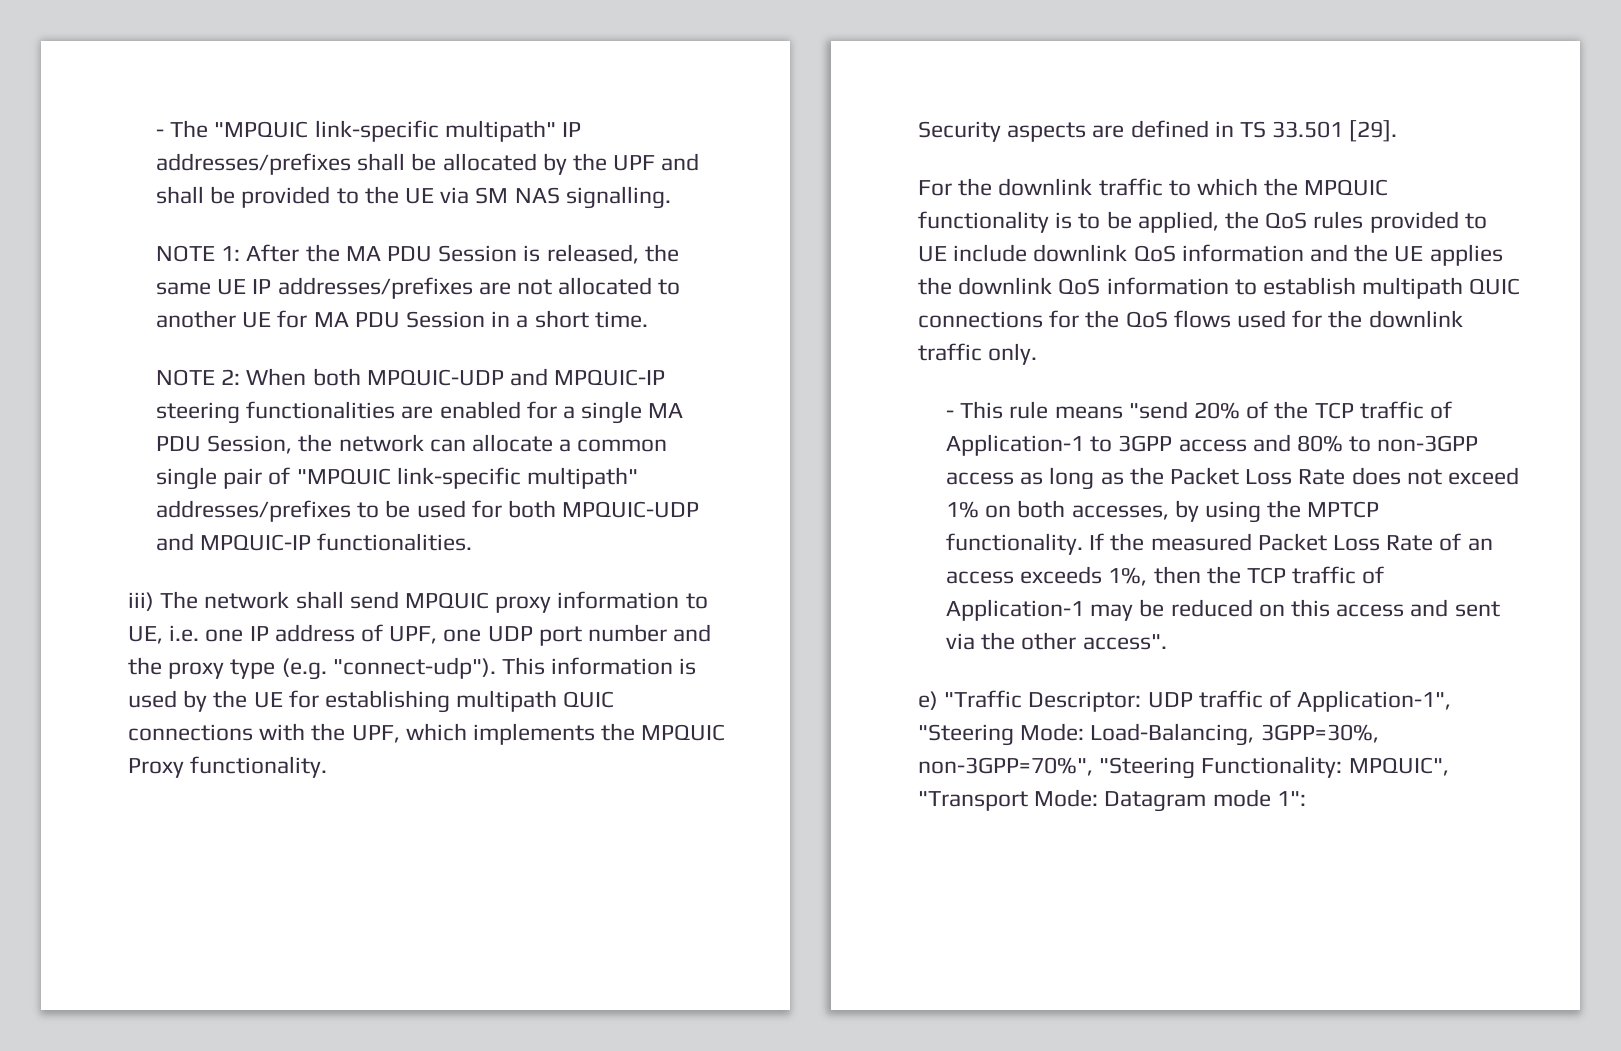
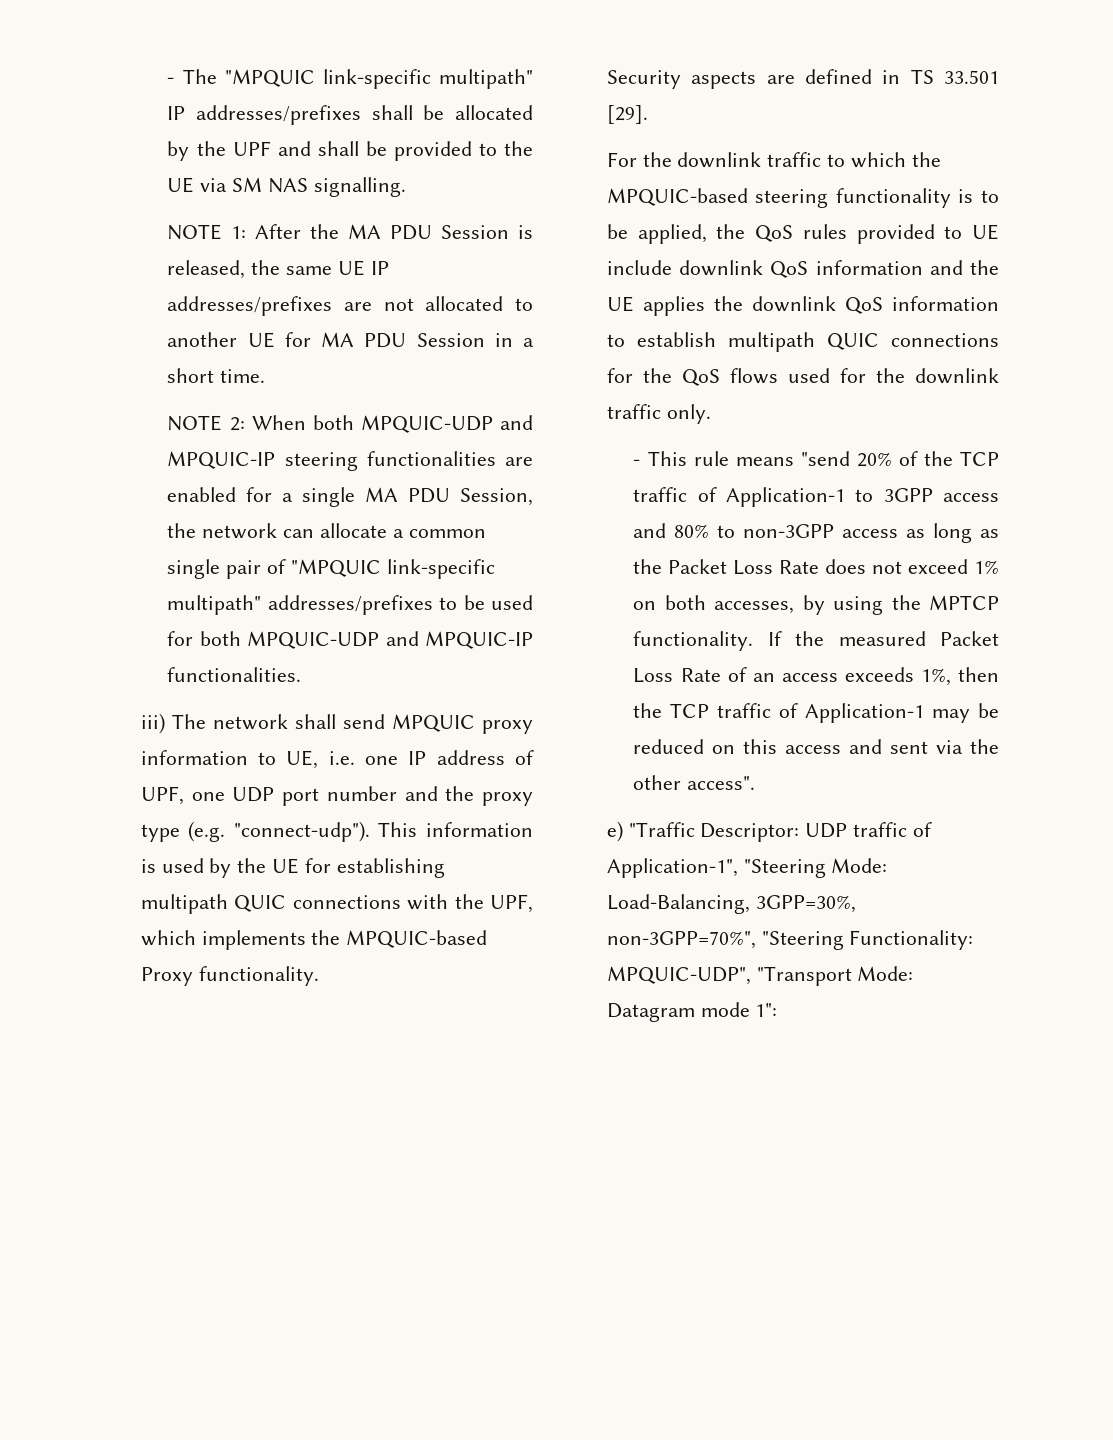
[641,724,726,741] MPQUIC -> [346,930,488,948] MPQUIC-based
[1304,179,1389,196] MPQUIC -> [606,188,829,208] MPQUIC-based steering
[1348,757,1449,776] MPQUIC", -> [606,966,751,985] MPQUIC-UDP",

